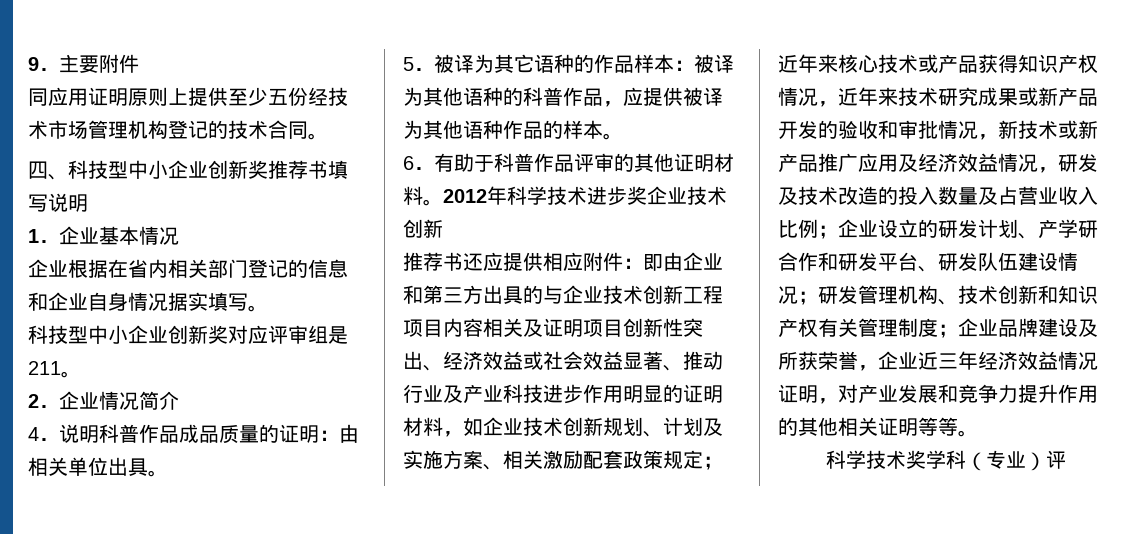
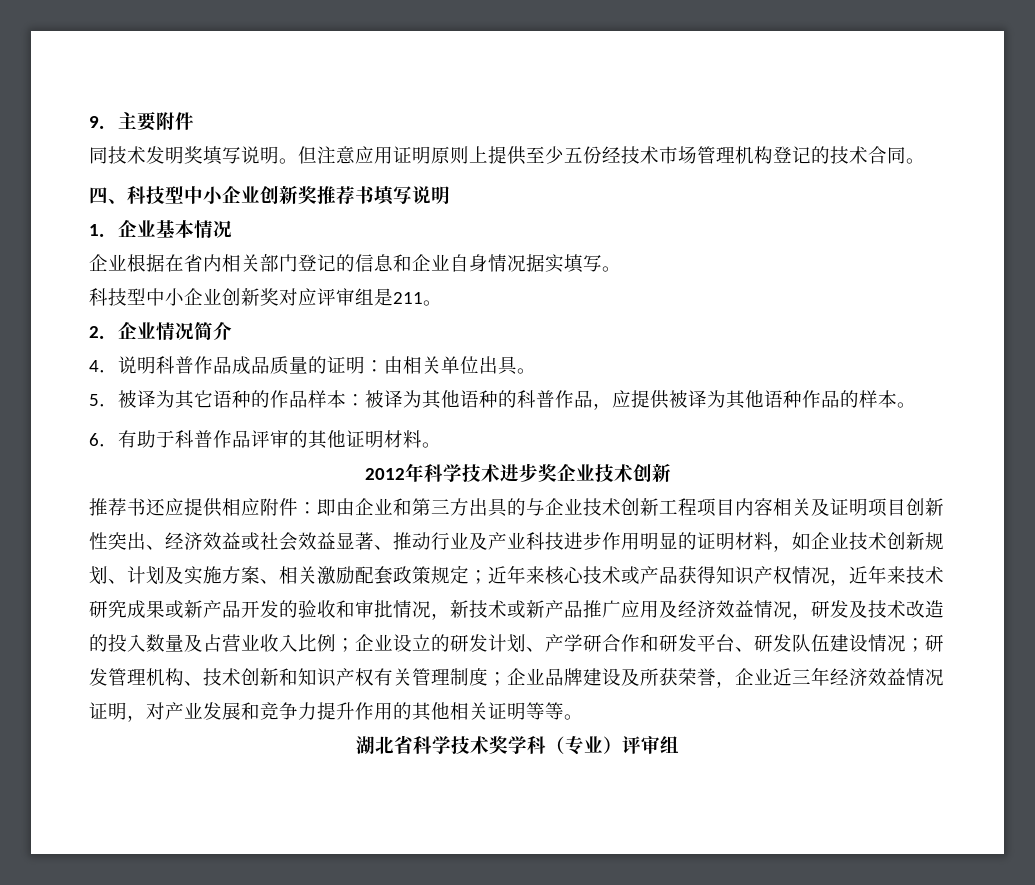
(48, 97) none -> [108,146,355,165] 技术发明奖填写说明。但注意
(443, 202) none -> (441, 445) //
(978, 433) none -> [356,735,413,754] 湖北省
(1066, 459) none -> [641,736,679,754] 审组

